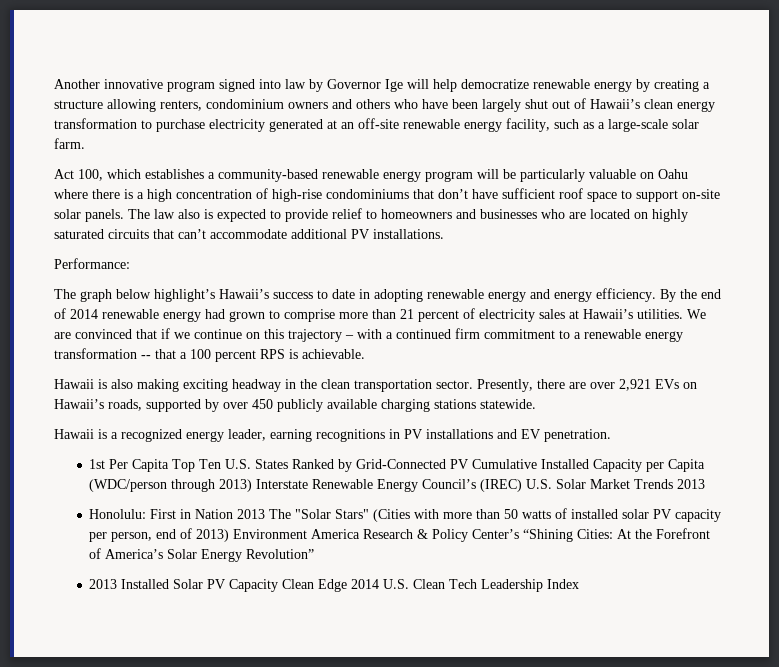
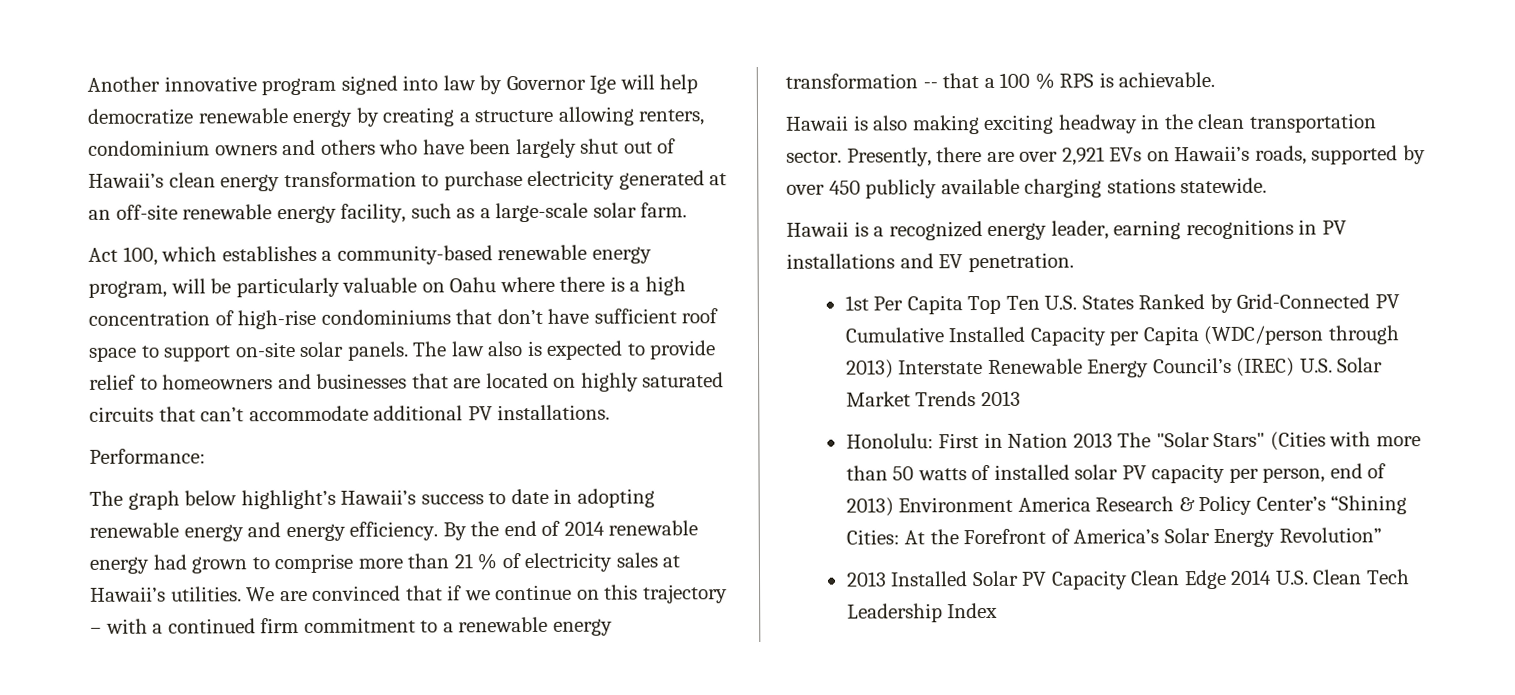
[425,171,473,182] program -> [88,280,167,298] program,
[541,209,565,219] who -> [411,373,449,389] that
[418,310,459,322] percent -> [477,553,498,571] %
[215,350,256,362] percent -> [1034,72,1055,90] %

